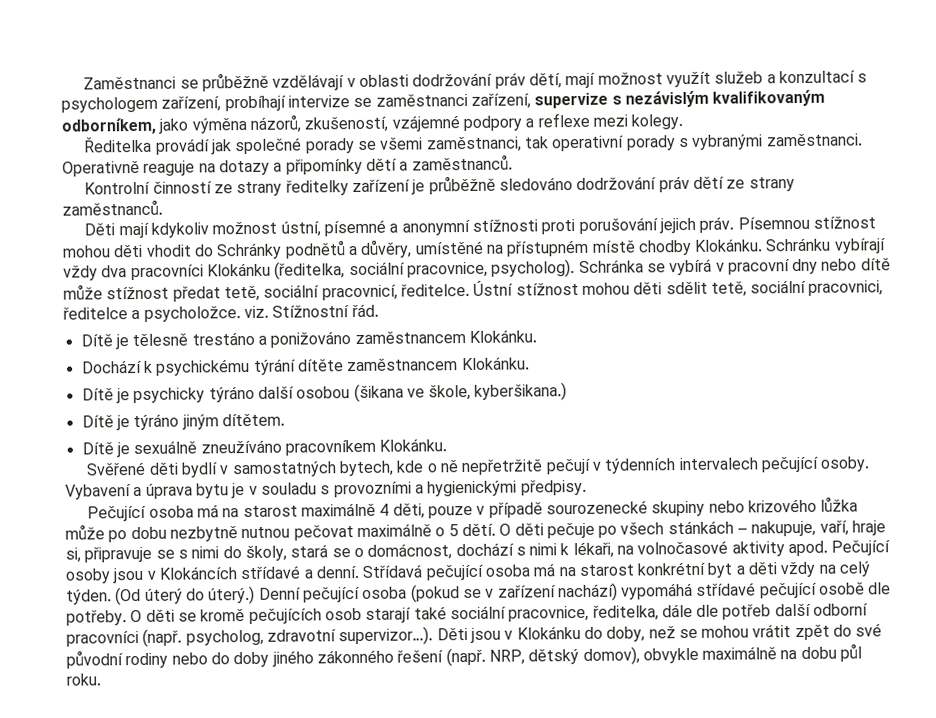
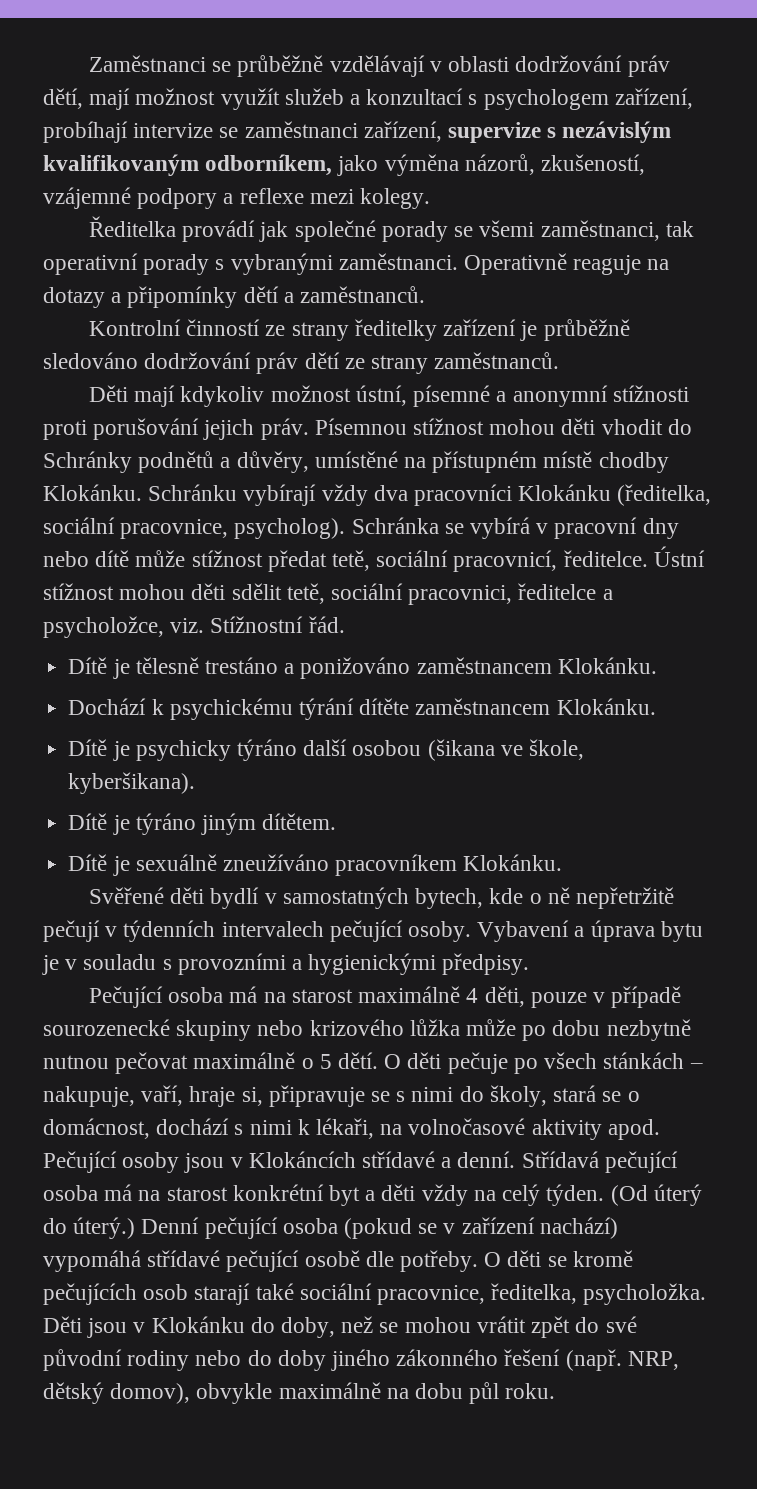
[143,306,241,322] psycholožce. -> [43,616,164,638] psycholožce,
[474,382,568,401] kyberšikana.) -> [68,772,196,794] kyberšikana).
[661,603,869,620] [66,626,434,647] dále dle potřeb další odborní pracovníci (např. psycholog, zdravotní supervizor…). -> [583,1283,707,1305] psycholožka.

